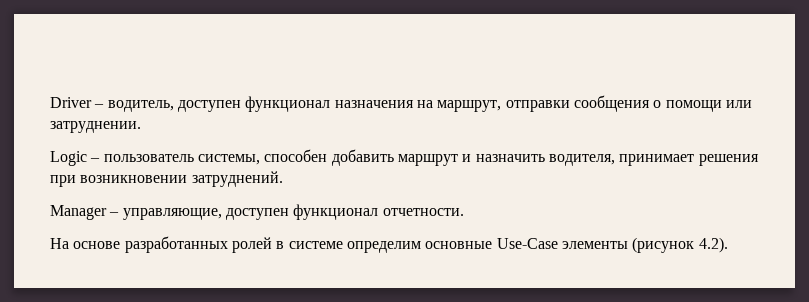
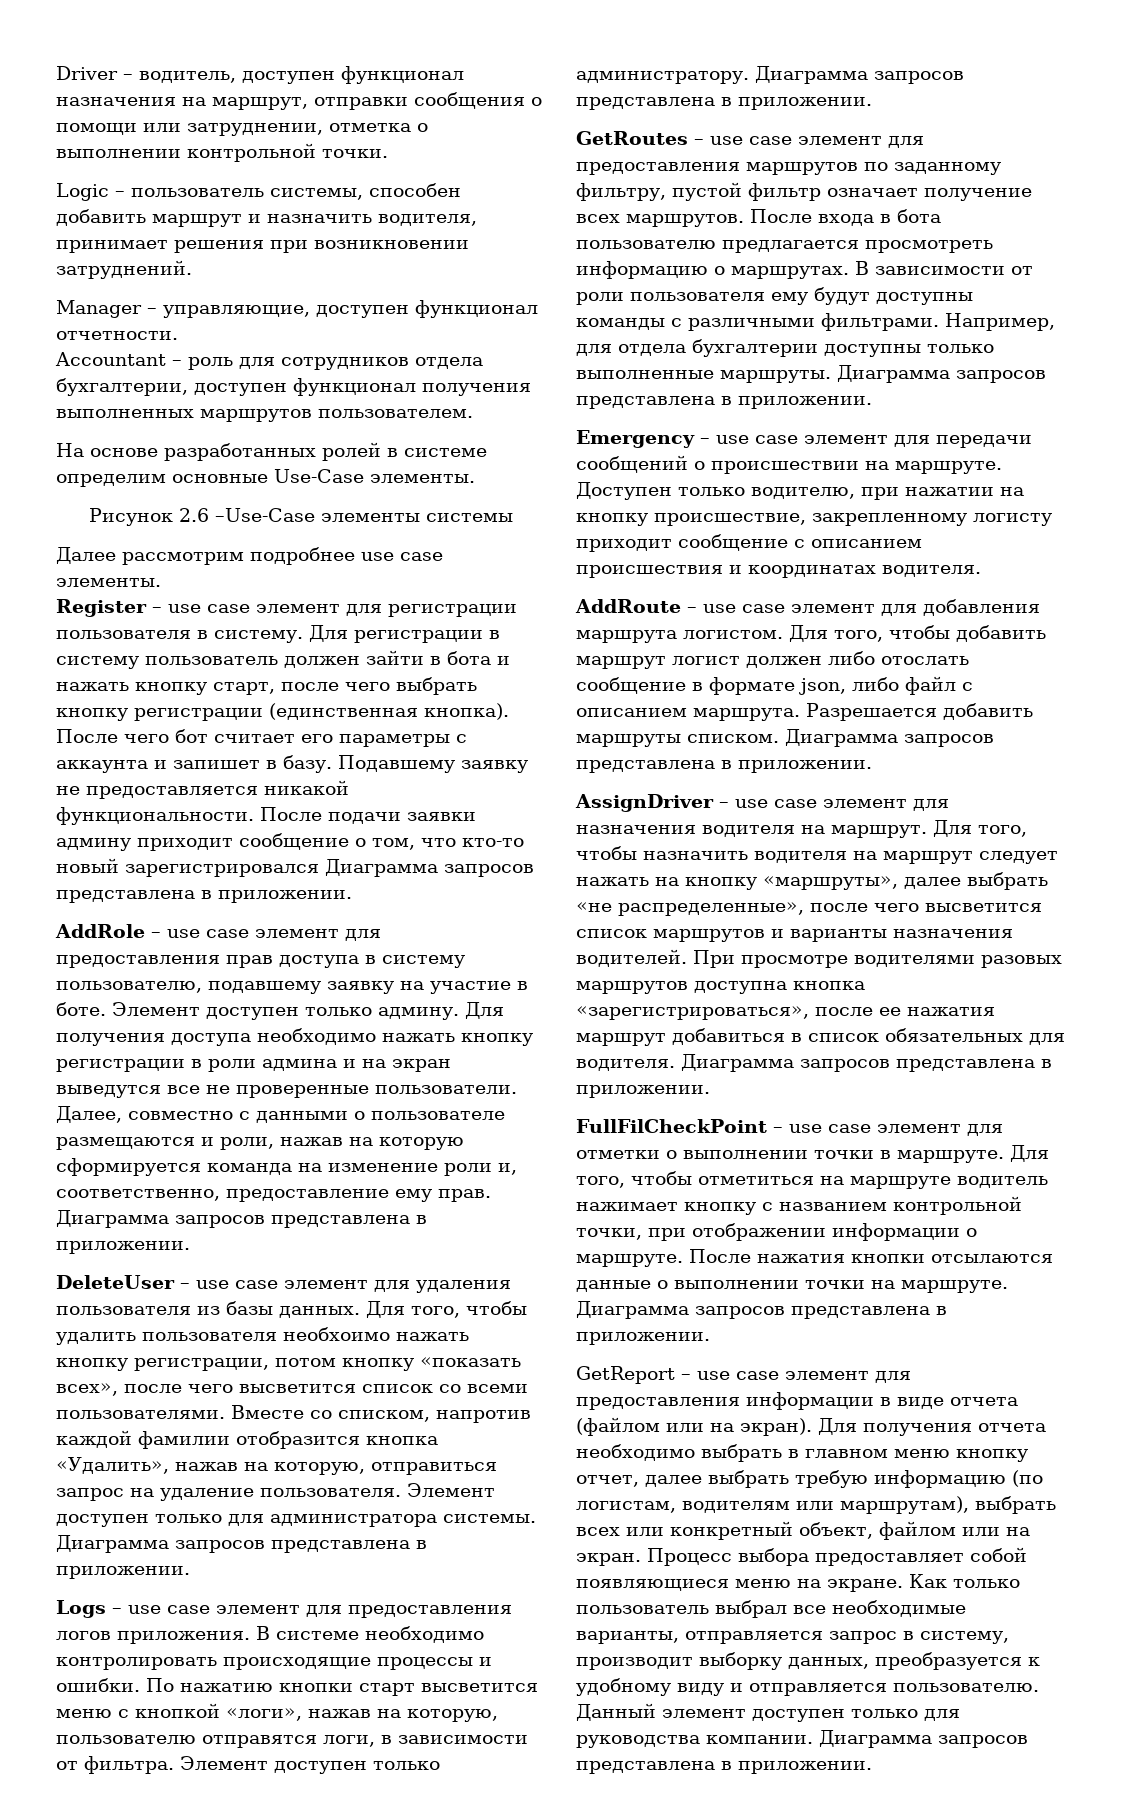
[50,121,141,133] затруднении. -> [187,123,428,136] [56,143,388,162] затруднении, отметка о выполнении контрольной точки.
(464, 212) none -> [55,352,483,370] [56,378,531,396] [56,409,473,422] // Accountant – роль для сотрудников отдела бухгалтерии, доступен функционал получения выполненных маршрутов пользователем.
[561,237,728,253] элементы (рисунок 4.2). -> [370,474,475,483] [88,508,513,526] [56,547,443,565] [56,578,161,587] [56,599,517,617] [56,625,500,643] [56,650,510,669] [56,677,477,695] [56,703,509,721] [56,729,467,747] [56,755,528,773] [56,780,349,799] [56,807,476,825] [56,833,524,851] [56,858,534,877] [56,890,352,903] [55,924,381,941] [56,955,465,968] [56,981,528,994] [56,1002,504,1020] [56,1028,533,1046] [56,1059,451,1072] [56,1085,517,1098] [56,1106,505,1123] [56,1137,464,1150] [56,1158,517,1176] [56,1189,491,1202] [56,1210,427,1228] [56,1241,190,1254] [56,1275,511,1293] [56,1301,527,1318] [56,1327,469,1345] [56,1357,521,1371] [56,1383,528,1396] [56,1405,531,1423] [56,1430,438,1449] [56,1457,497,1475] [56,1483,495,1501] [56,1514,536,1527] [56,1535,427,1553] [56,1566,190,1579] [56,1600,512,1618] [56,1626,484,1644] [56,1657,492,1670] [56,1678,538,1696] [56,1703,498,1722] [56,1735,528,1748] [56,1756,440,1774] [576,66,964,84] [576,97,872,110] [576,131,924,148] [576,162,1001,175] [576,182,1032,201] [576,209,941,227] [576,240,993,253] [576,261,1033,279] [576,287,973,305] [576,313,1055,331] [576,339,994,357] [576,365,1046,383] [576,396,872,409] [576,430,1032,448] [576,455,1002,474] [576,482,1024,500] [576,513,1052,526] [576,534,922,552] [576,565,981,578] [575,599,1040,616] [576,625,1046,643] [576,651,969,669] [576,676,973,695] [576,703,1033,721] [576,729,994,747] [576,760,872,773] [575,794,949,812] [576,820,1027,838] [576,846,1058,864] [576,872,1048,890] [576,902,1042,916] [576,929,1013,942] [576,949,1062,968] [576,981,865,994] [576,1006,995,1020] [576,1028,1065,1046] [576,1054,1052,1072] [576,1085,710,1098] [576,1119,1003,1136] [576,1145,1049,1163] [576,1171,1048,1189] [576,1196,1022,1215] [576,1223,977,1241] [576,1249,1053,1267] [576,1280,1008,1293] [576,1301,947,1319] [576,1332,710,1345] [576,1366,911,1384] [576,1392,1018,1410] [576,1417,1046,1436] [576,1444,1028,1462] [576,1470,1043,1488] [576,1496,1056,1514] [576,1521,1030,1540] [576,1547,1027,1566] [576,1574,1020,1592] [576,1600,966,1618] [576,1631,1009,1644] [576,1652,1040,1670] [576,1678,1039,1696] [576,1703,960,1722] [576,1730,1028,1748] [576,1761,872,1774] элементы. // Рисунок 2.6 –Use-Case элементы системы // Далее рассмотрим подробнее use case элементы. // Register – use case элемент для регистрации пользователя в систему. Для регистрации в систему пользователь должен зайти в бота и нажать кнопку старт, после чего выбрать кнопку регистрации (единственная кнопка). После чего бот считает его параметры с аккаунта и запишет в базу. Подавшему заявку не предоставляется никакой функциональности. После подачи заявки админу приходит сообщение о том, что кто-то новый зарегистрировался Диаграмма запросов представлена в приложении. // AddRole – use case элемент для предоставления прав доступа в систему пользователю, подавшему заявку на участие в боте. Элемент доступен только админу. Для получения доступа необходимо нажать кнопку регистрации в роли админа и на экран выведутся все не проверенные пользователи. Далее, совместно с данными о пользователе размещаются и роли, нажав на которую сформируется команда на изменение роли и, соответственно, предоставление ему прав. Диаграмма запросов представлена в приложении. // DeleteUser – use case элемент для удаления пользователя из базы данных. Для того, чтобы удалить пользователя необхоимо нажать кнопку регистрации, потом кнопку «показать всех», после чего высветится список со всеми пользователями. Вместе со списком, напротив каждой фамилии отобразится кнопка «Удалить», нажав на которую, отправиться запрос на удаление пользователя. Элемент доступен только для администратора системы. Диаграмма запросов представлена в приложении. // Logs – use case элемент для предоставления логов приложения. В системе необходимо контролировать происходящие процессы и ошибки. По нажатию кнопки старт высветится меню с кнопкой «логи», нажав на которую, пользователю отправятся логи, в зависимости от фильтра. Элемент доступен только администратору. Диаграмма запросов представлена в приложении. // GetRoutes – use case элемент для предоставления маршрутов по заданному фильтру, пустой фильтр означает получение всех маршрутов. После входа в бота пользователю предлагается просмотреть информацию о маршрутах. В зависимости от роли пользователя ему будут доступны команды с различными фильтрами. Например, для отдела бухгалтерии доступны только выполненные маршруты. Диаграмма запросов представлена в приложении. // Emergency – use case элемент для передачи сообщений о происшествии на маршруте. Доступен только водителю, при нажатии на кнопку происшествие, закрепленному логисту приходит сообщение с описанием происшествия и координатах водителя. // AddRoute – use case элемент для добавления маршрута логистом. Для того, чтобы добавить маршрут логист должен либо отослать сообщение в формате json, либо файл с описанием маршрута. Разрешается добавить маршруты списком. Диаграмма запросов представлена в приложении. // AssignDriver – use case элемент для назначения водителя на маршрут. Для того, чтобы назначить водителя на маршрут следует нажать на кнопку «маршруты», далее выбрать «не распределенные», после чего высветится список маршрутов и варианты назначения водителей. При просмотре водителями разовых маршрутов доступна кнопка «зарегистрироваться», после ее нажатия маршрут добавиться в список обязательных для водителя. Диаграмма запросов представлена в приложении. // FullFilCheckPoint – use case элемент для отметки о выполнении точки в маршруте. Для того, чтобы отметиться на маршруте водитель нажимает кнопку с названием контрольной точки, при отображении информации о маршруте. После нажатия кнопки отсылаются данные о выполнении точки на маршруте. Диаграмма запросов представлена в приложении. // GetReport – use case элемент для предоставления информации в виде отчета (файлом или на экран). Для получения отчета необходимо выбрать в главном меню кнопку отчет, далее выбрать требую информацию (по логистам, водителям или маршрутам), выбрать всех или конкретный объект, файлом или на экран. Процесс выбора предоставляет собой появляющиеся меню на экране. Как только пользователь выбрал все необходимые варианты, отправляется запрос в систему, производит выборку данных, преобразуется к удобному виду и отправляется пользователю. Данный элемент доступен только для руководства компании. Диаграмма запросов представлена в приложении.

